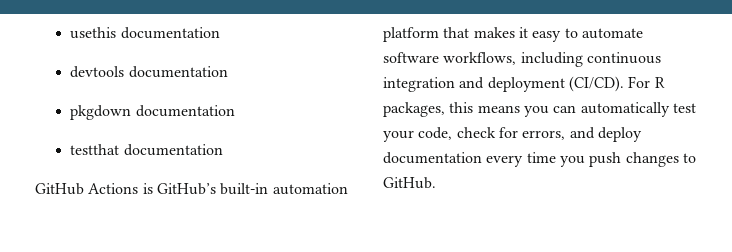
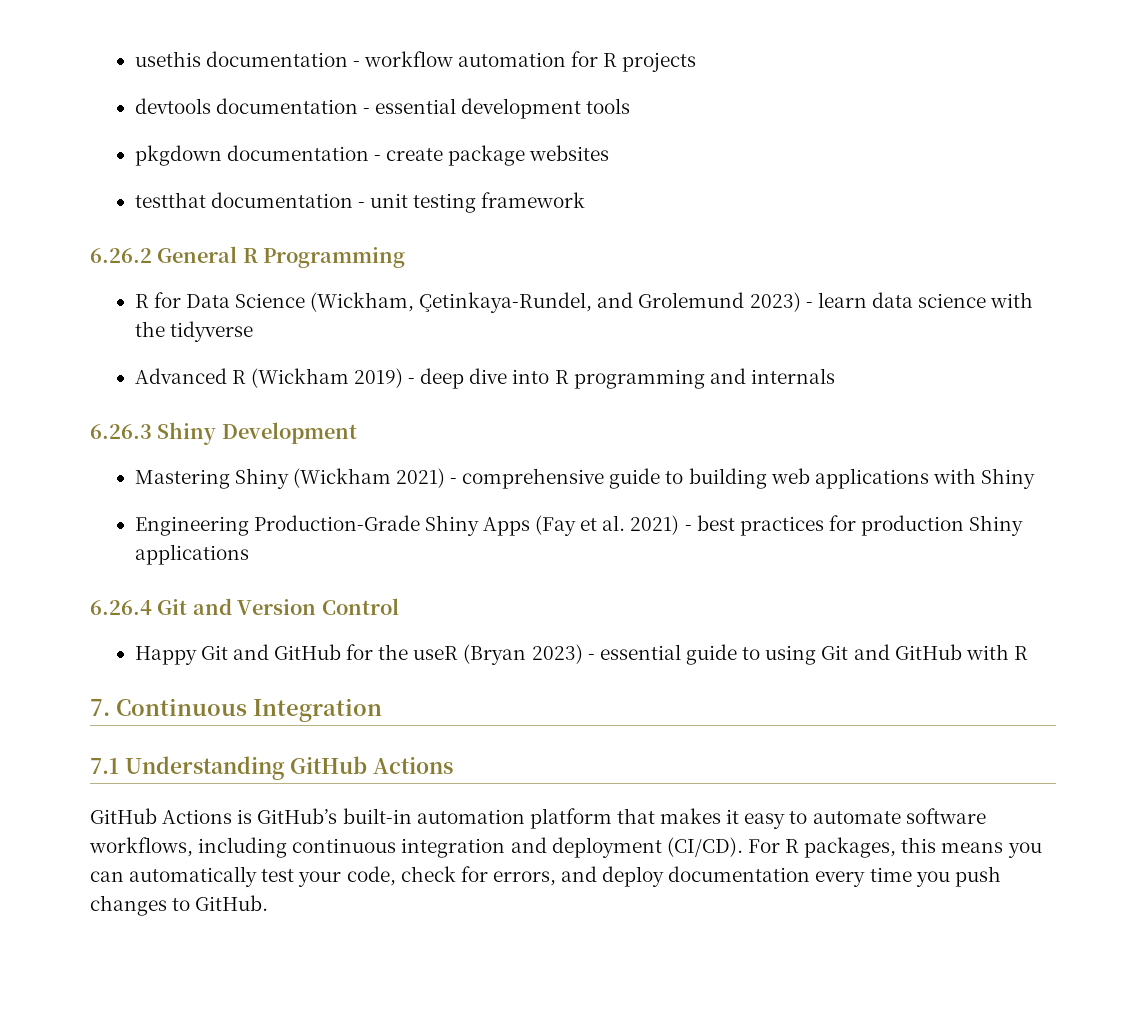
[70,66,228,78] [70,105,235,120] [70,144,223,156] // devtools documentation // pkgdown documentation // testthat documentation -> [352,51,697,72] [134,98,631,119] [134,145,610,166] [134,192,586,213] [90,246,406,268] [134,292,1034,313] [134,321,253,342] [134,368,835,389] [90,422,357,445] [134,468,1036,489] [134,515,1024,536] [134,544,249,565] [90,598,399,615] [134,644,1028,665] [90,698,382,722] [90,756,454,780] - workflow automation for R projects // devtools documentation - essential development tools // pkgdown documentation - create package websites // testthat documentation - unit testing framework // 6.26.2 General R Programming // R for Data Science (Wickham, Çetinkaya-Rundel, and Grolemund 2023) - learn data science with the tidyverse // Advanced R (Wickham 2019) - deep dive into R programming and internals // 6.26.3 Shiny Development // Mastering Shiny (Wickham 2021) - comprehensive guide to building web applications with Shiny // Engineering Production-Grade Shiny Apps (Fay et al. 2021) - best practices for production Shiny applications // 6.26.4 Git and Version Control // Happy Git and GitHub for the useR (Bryan 2023) - essential guide to using Git and GitHub with R // 7. Continuous Integration // 7.1 Understanding GitHub Actions

